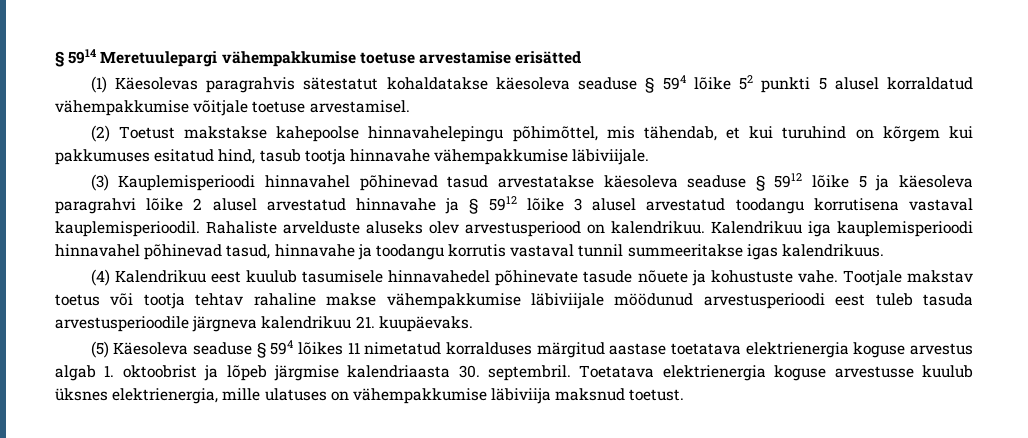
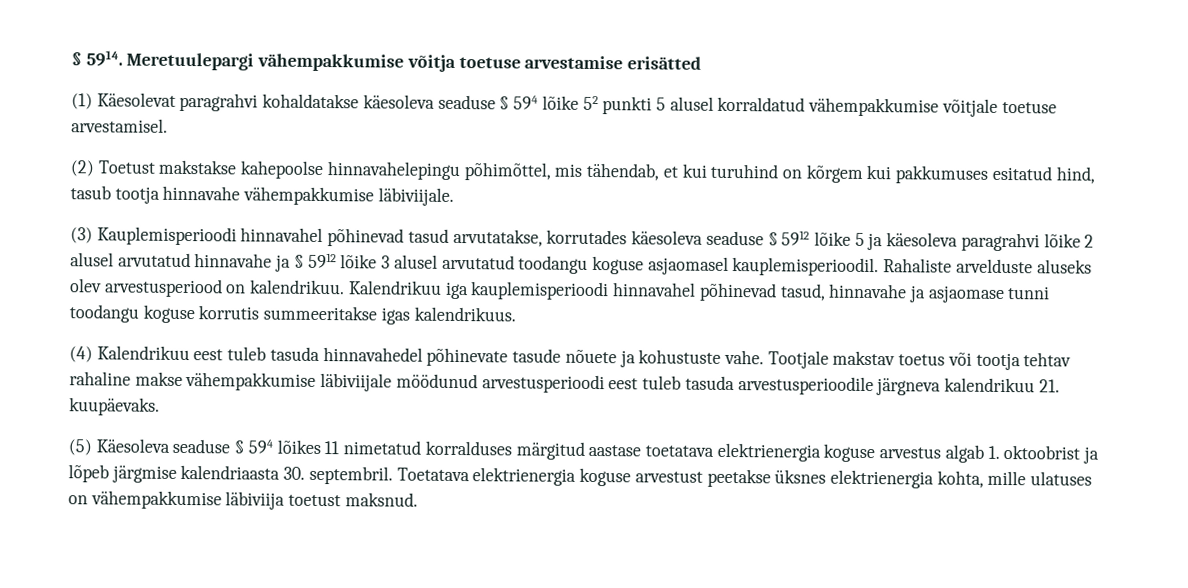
[55,49,97,67] § 5914 -> [71,50,123,67] § 5914.
(356, 59) none -> [406,54,456,72] võitja
[114,77,379,93] Käesolevas paragrahvis sätestatut -> [96,92,259,112] Käesolevat paragrahvi
[497,175,594,188] arvestatakse -> [452,228,628,247] arvutatakse, korrutades
[266,198,346,211] arvestatud -> [117,252,191,268] arvutatud
[646,198,974,214] arvestatud toodangu korrutisena vastaval -> [441,254,729,275] arvutatud toodangu koguse asjaomasel
[375,244,624,260] toodangu korrutis vastaval tunnil -> [927,285,1051,304] [69,304,260,324] asjaomase tunni toodangu koguse korrutis
[246,270,384,283] kuulub tasumisele -> [227,346,320,361] tuleb tasuda
[834,365,973,378] [55,388,219,404] arvestusse kuulub üksnes elektrienergia, -> [634,468,984,489] arvestust peetakse üksnes elektrienergia kohta,
[555,388,685,401] maksnud toetust. -> [288,492,418,507] toetust maksnud.

